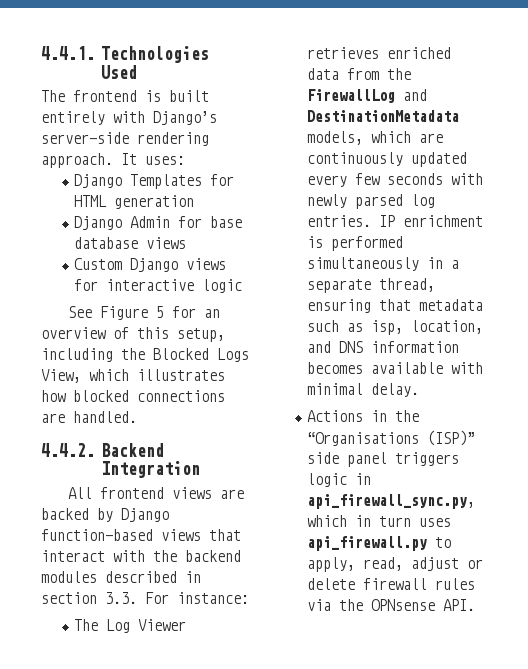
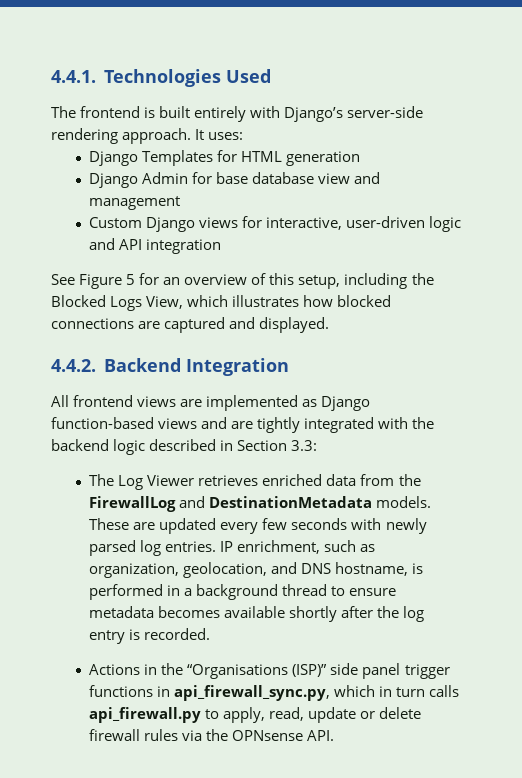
[146,237,187,249] views -> [318,172,381,184] [89,196,181,210] view and management
[106,279,243,293] interactive logic -> [266,216,462,232] [89,238,222,254] interactive, user-driven logic and API integration
[73,411,137,423] handled. -> [164,317,330,333] captured and displayed.
[41,508,113,522] backed by -> [206,395,318,411] implemented as
[209,529,241,541] [41,550,105,562] that interact -> [201,417,375,433] and are tightly integrated
[41,571,97,583] modules -> [113,439,146,455] logic
[41,592,249,604] section 3.3. For instance: -> [237,440,318,451] Section 3.3:
[307,131,444,145] [307,152,404,166] models, which are continuously -> [376,496,432,508] [89,518,156,530] models. These are
[403,215,484,227] enrichment -> [237,540,376,554] [89,562,409,578] enrichment, such as organization, geolocation, and DNS hostname,
[307,257,420,271] simultaneously -> (164, 592) none
[307,278,436,293] [307,299,484,313] [307,320,484,335] [307,341,460,353] [307,362,484,374] [307,383,420,397] separate thread, ensuring that metadata such as isp, location, and DNS information becomes available with minimal delay. -> [196,584,397,600] [89,606,425,622] [89,628,211,644] background thread to ensure metadata becomes available shortly after the log entry is recorded.
[395,452,460,466] [307,473,348,487] triggers logic -> [404,664,450,679] [89,685,154,697] trigger functions
[419,518,452,527] uses -> [429,685,460,697] calls
[411,557,460,571] adjust -> [308,707,357,723] update

